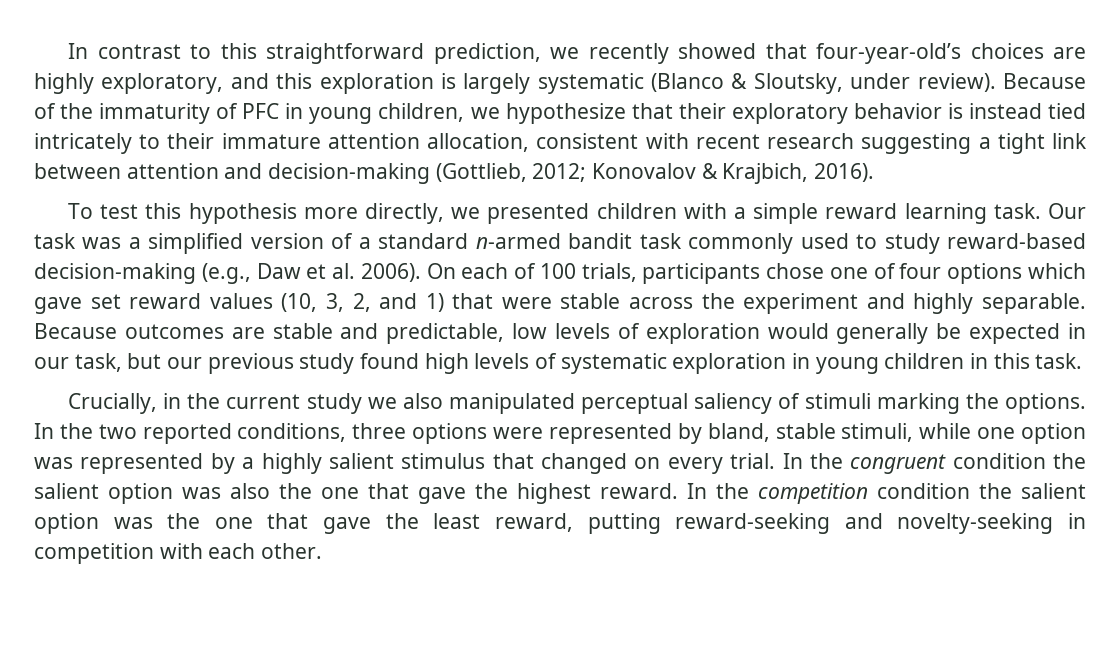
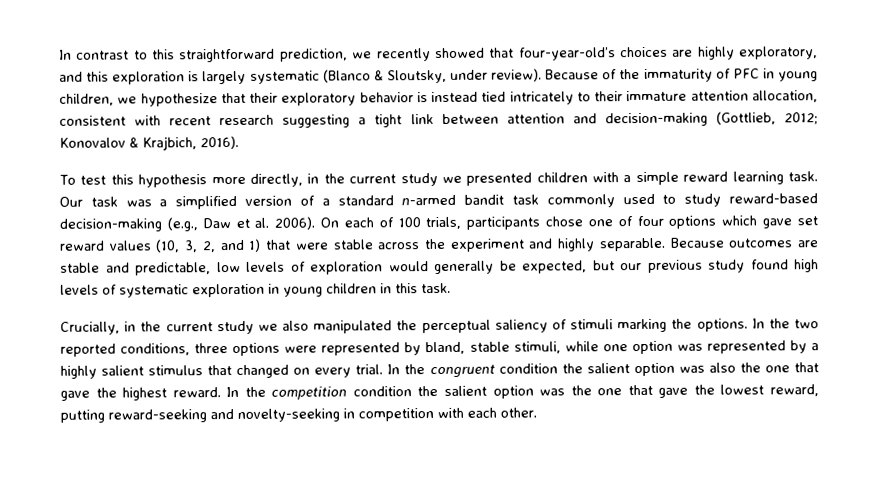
(445, 213) none -> [307,173,438,187] in the current study
[969,323,1087,344] [34,353,122,372] expected in our task, -> [522,260,587,274] expected,
(576, 403) none -> [396,320,418,331] the
[433,513,481,529] least -> [720,384,765,395] lowest

